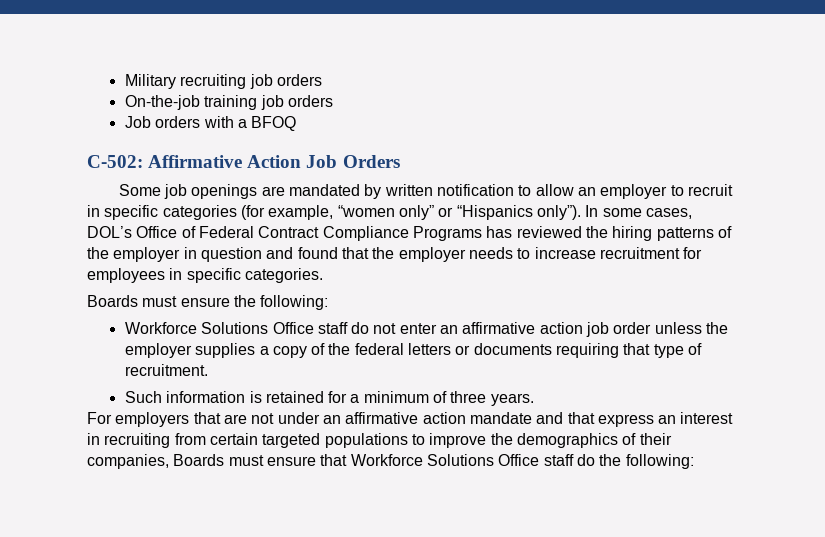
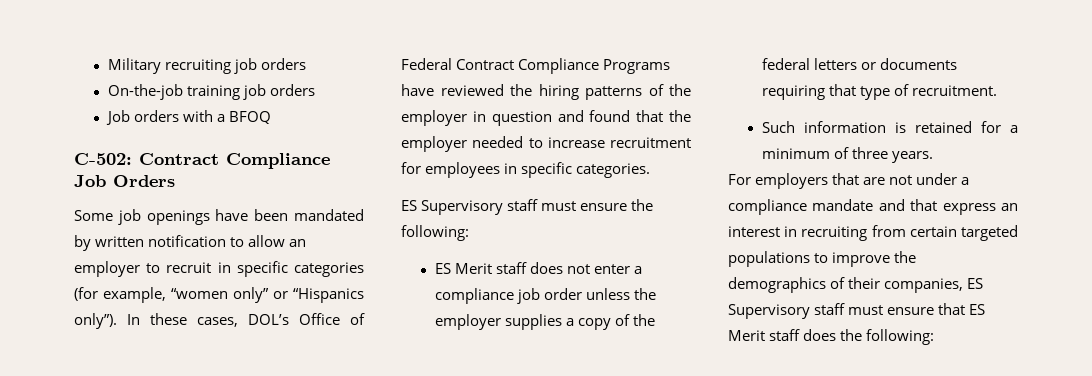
[148,155,302,168] Affirmative Action -> [139,153,330,169] Contract Compliance
[261,186,285,196] are -> [215,209,289,221] have been
[602,208,642,217] some -> [150,313,188,325] these
[486,226,513,238] has -> [401,84,434,96] have
[468,247,513,259] needs -> [472,136,524,148] needed
[87,295,138,307] Boards -> [401,199,539,215] ES Supervisory staff
[124,322,583,334] Workforce Solutions Office staff do not enter an affirmative action -> [434,262,642,274] [434,288,514,304] ES Merit staff does not enter a compliance
[322,412,466,424] an affirmative action -> [961,177,970,185] [728,199,807,215] a compliance
[173,454,595,466] Boards must ensure that Workforce Solutions Office staff do -> [967,278,984,289] [728,303,986,319] [728,329,837,341] ES Supervisory staff must ensure that ES Merit staff does

